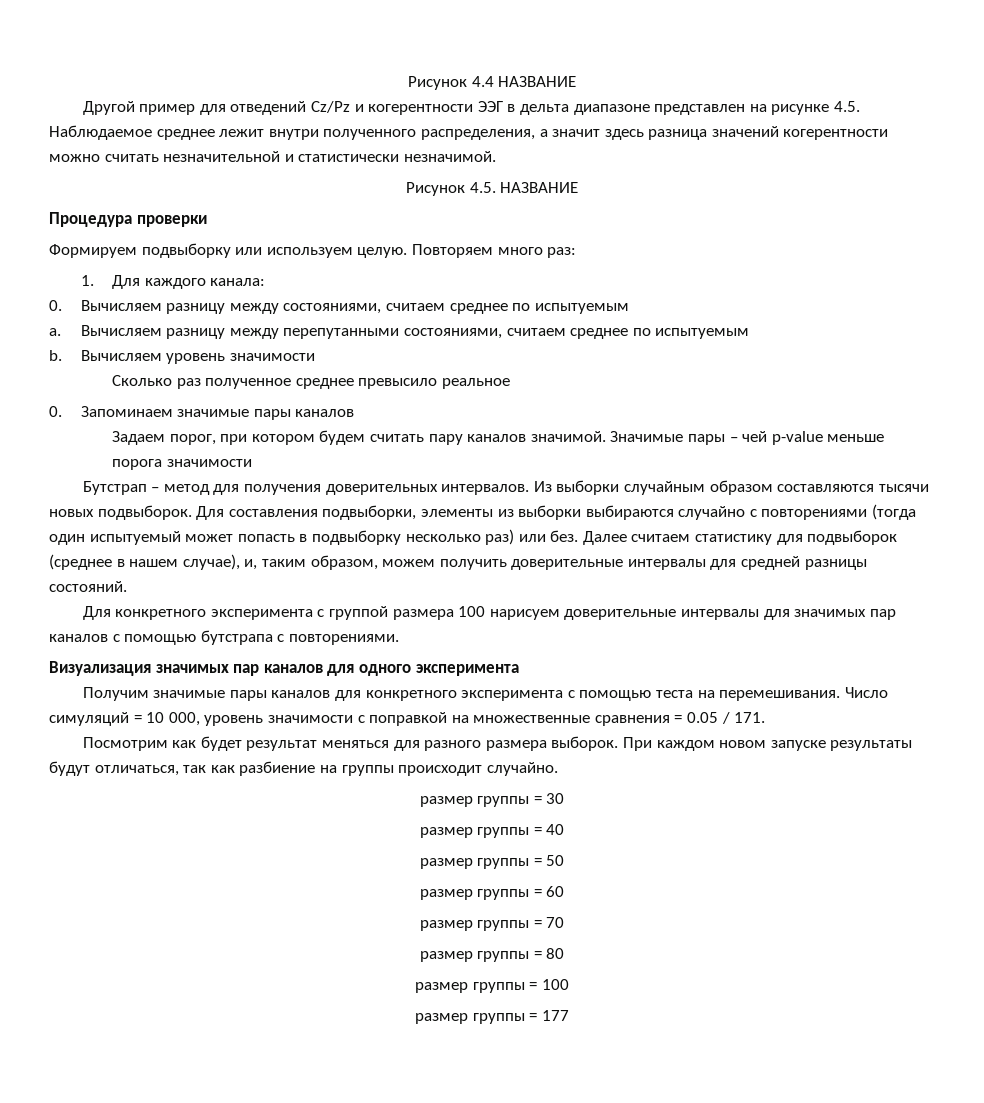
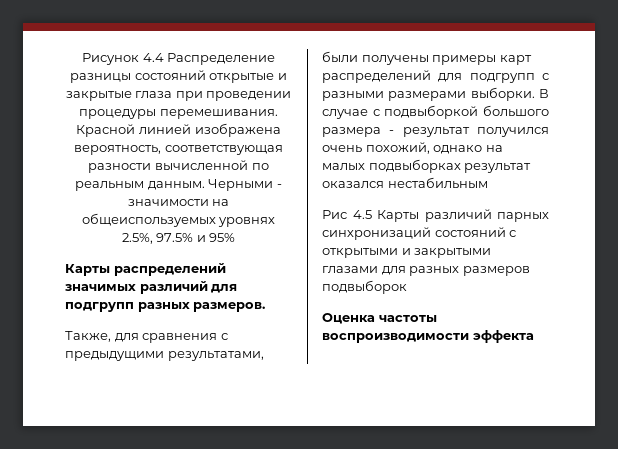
[498,76,577,87] [82,101,860,115] [49,125,889,140] [49,151,496,162] [405,182,579,196] [49,212,207,227] [49,243,577,258] [80,275,266,289] [49,300,629,314] [49,325,750,339] [49,350,315,364] [112,375,511,389] [49,406,355,420] [112,430,885,445] [112,459,252,470] [82,480,929,495] [49,504,917,520] [49,529,898,545] [49,554,867,570] [49,581,127,592] [82,606,896,620] [49,630,399,645] [49,661,519,676] [82,687,888,701] [49,712,766,726] [82,736,913,751] [49,761,558,776] [419,793,565,807] [419,824,565,838] [419,855,565,869] [419,886,565,900] [419,917,565,931] [419,948,565,962] [415,979,569,993] [415,1010,569,1024] НАЗВАНИЕ // Другой пример для отведений Cz/Pz и когерентности ЭЭГ в дельта диапазоне представлен на рисунке 4.5. Наблюдаемое среднее лежит внутри полученного распределения, а значит здесь разница значений когерентности можно считать незначительной и статистически незначимой. // Рисунок 4.5. НАЗВАНИЕ // Процедура проверки // Формируем подвыборку или используем целую. Повторяем много раз: // 1. Для каждого канала: // 0. Вычисляем разницу между состояниями, считаем среднее по испытуемым // a. Вычисляем разницу между перепутанными состояниями, считаем среднее по испытуемым // b. Вычисляем уровень значимости // Сколько раз полученное среднее превысило реальное // 0. Запоминаем значимые пары каналов // Задаем порог, при котором будем считать пару каналов значимой. Значимые пары – чей p-value меньше порога значимости // Бутстрап – метод для получения доверительных интервалов. Из выборки случайным образом составляются тысячи новых подвыборок. Для составления подвыборки, элементы из выборки выбираются случайно с повторениями (тогда один испытуемый может попасть в подвыборку несколько раз) или без. Далее считаем статистику для подвыборок (среднее в нашем случае), и, таким образом, можем получить доверительные интервалы для средней разницы состояний. // Для конкретного эксперимента с группой размера 100 нарисуем доверительные интервалы для значимых пар каналов с помощью бутстрапа с повторениями. // Визуализация значимых пар каналов для одного эксперимента // Получим значимые пары каналов для конкретного эксперимента с помощью теста на перемешивания. Число симуляций = 10 000, уровень значимости с поправкой на множественные сравнения = 0.05 / 171. // Посмотрим как будет результат меняться для разного размера выборок. При каждом новом запуске результаты будут отличаться, так как разбиение на группы происходит случайно. // размер группы = 30 // размер группы = 40 // размер группы = 50 // размер группы = 60 // размер группы = 70 // размер группы = 80 // размер группы = 100 // размер группы = 177 -> [167,53,276,65] [70,70,287,83] [65,91,292,101] [79,109,278,119] [76,123,281,137] [74,145,283,155] [88,160,269,173] [75,179,282,191] [127,199,230,206] [81,213,276,227] [121,233,236,244] [65,263,226,276] [65,281,238,294] [65,302,266,312] [65,331,228,343] [65,351,264,361] [322,51,532,65] [322,70,549,83] [322,87,549,101] [322,105,549,119] [322,127,549,137] [322,142,503,154] [322,159,532,173] [322,177,488,189] [322,209,549,222] [322,227,517,240] [322,248,492,258] [322,266,530,276] [322,280,407,294] [322,313,437,324] [322,330,534,343] Распределение разницы состояний открытые и закрытые глаза при проведении процедуры перемешивания. Красной линией изображена вероятность, соответствующая разности вычисленной по реальным данным. Черными - значимости на общеиспользуемых уровнях 2.5%, 97.5% и 95% // Карты распределений значимых различий для подгрупп разных размеров. // Также, для сравнения с предыдущими результатами, были получены примеры карт распределений для подгрупп с разными размерами выборки. В случае с подвыборкой большого размера - результат получился очень похожий, однако на малых подвыборках результат оказался нестабильным // Рис 4.5 Карты различий парных синхронизаций состояний с открытыми и закрытыми глазами для разных размеров подвыборок // Оценка частоты воспроизводимости эффекта

